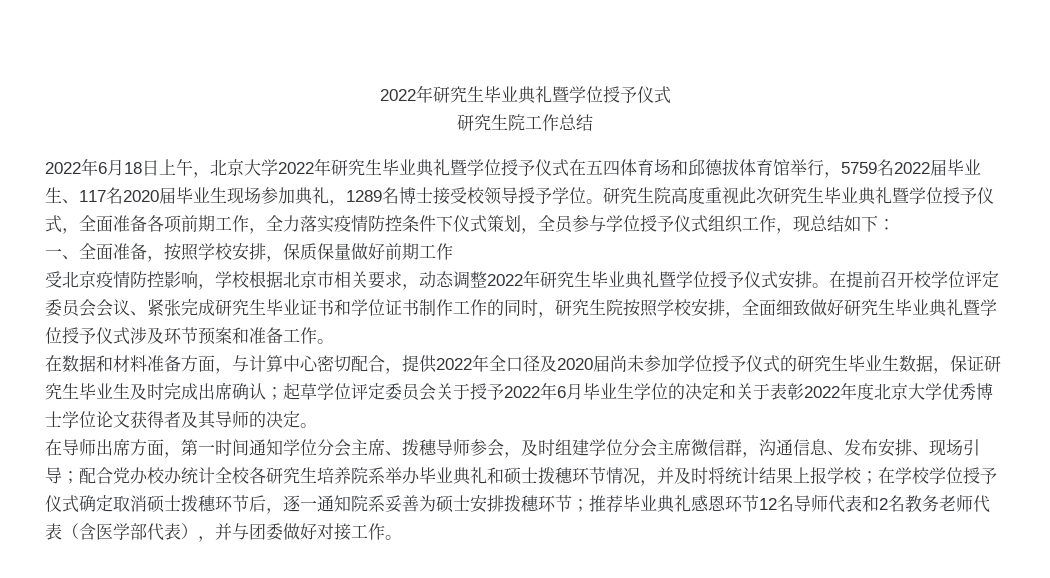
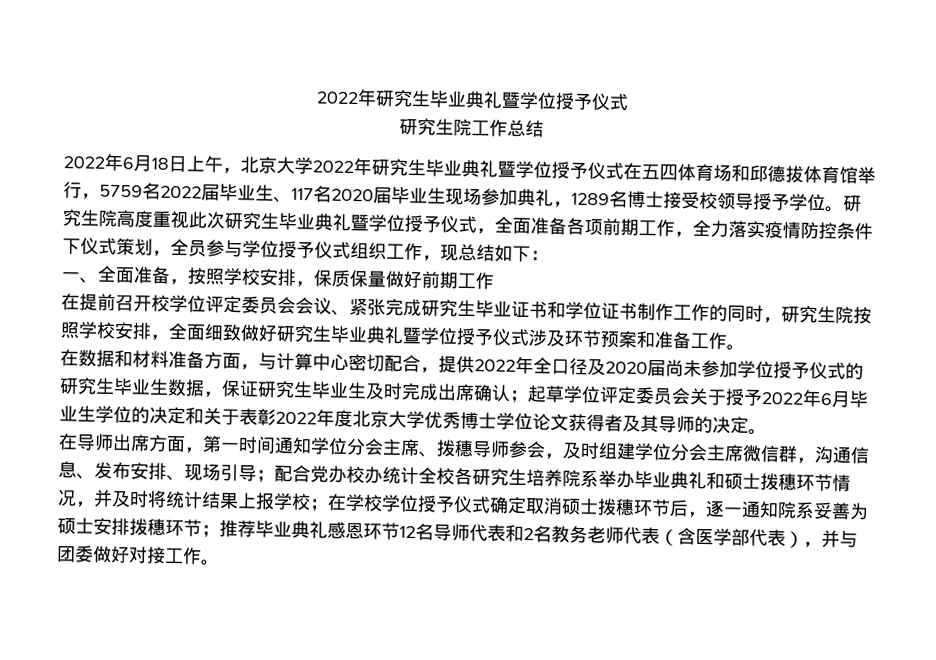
[45,270,829,290] 受北京疫情防控影响，学校根据北京市相关要求，动态调整2022年研究生毕业典礼暨学位授予仪式安排。 -> (494, 281) none

